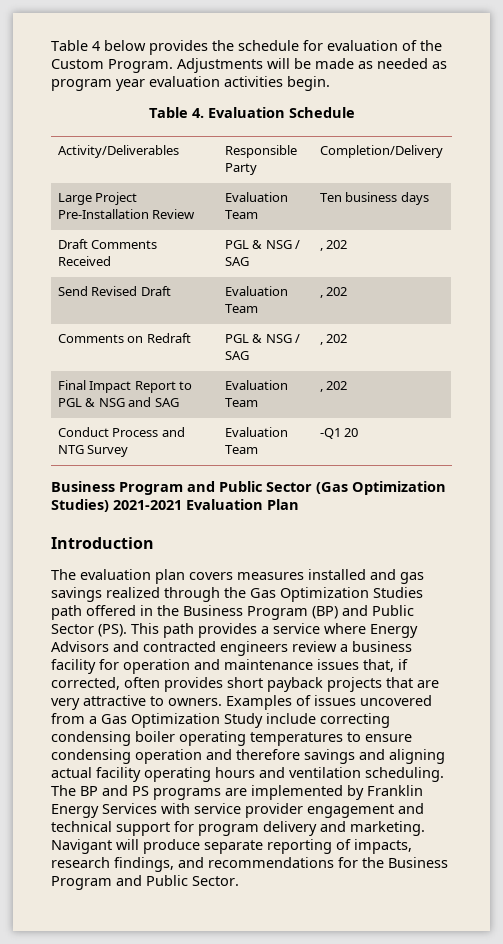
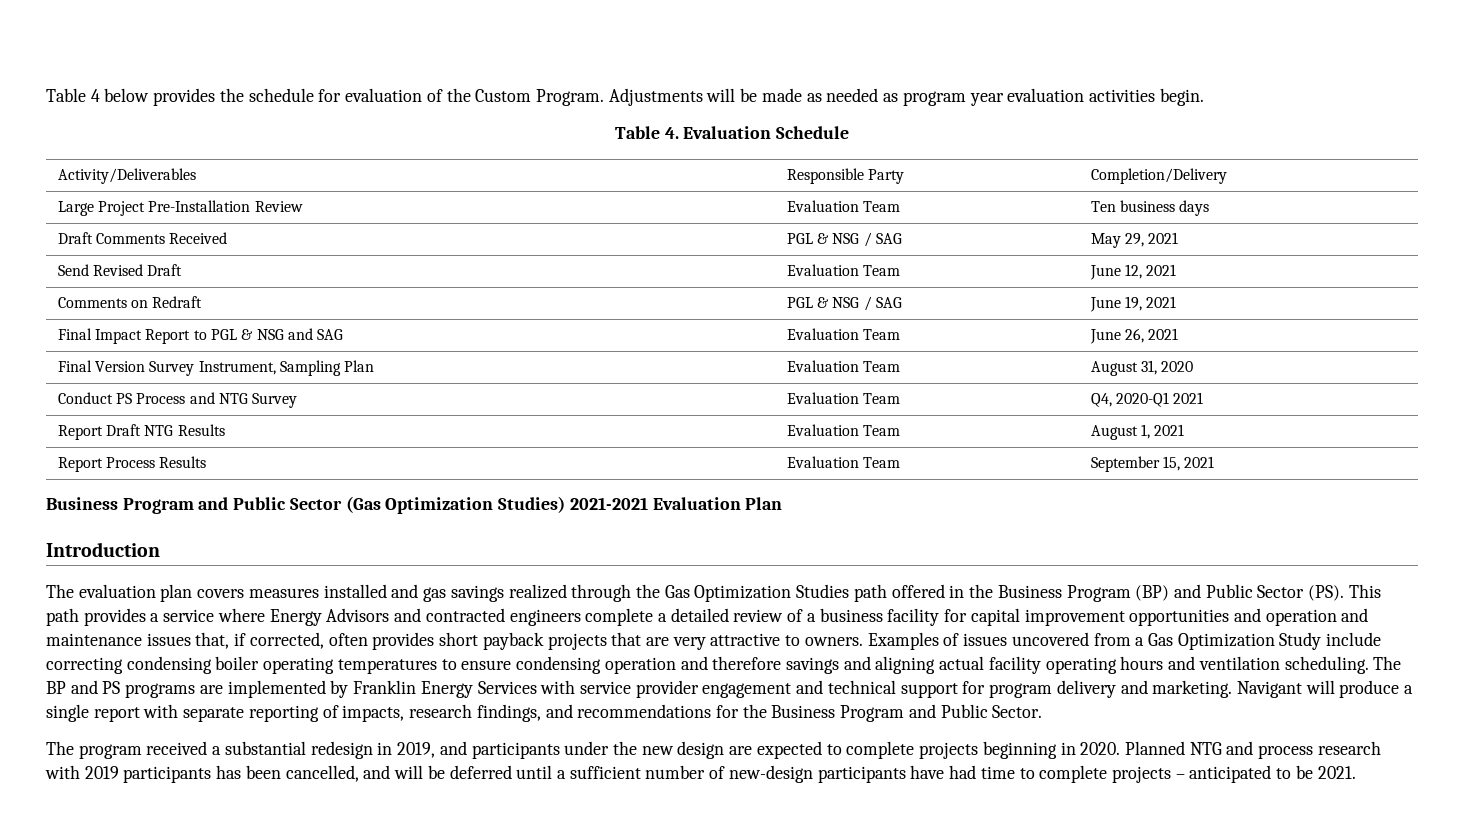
[319,240,348,251] , 202 -> [1090,232,1179,248] May 29, 2021
[319,287,348,298] , 202 -> [1089,264,1177,280] June 12, 2021
[319,334,348,345] , 202 -> [1089,296,1177,312] June 19, 2021
[319,381,348,392] , 202 -> [1089,328,1179,344] [57,360,375,376] [786,360,901,372] [1090,360,1194,376] June 26, 2021 // Final Version Survey Instrument, Sampling Plan | Evaluation Team | August 31, 2020
(109, 432) none -> [116,393,133,404] PS
[319,428,359,439] -Q1 20 -> [1090,392,1204,407] [57,424,225,440] [786,424,901,436] [1090,424,1185,440] [57,456,207,472] [786,456,901,468] [1090,456,1215,472] Q4, 2020-Q1 2021 // Report Draft NTG Results | Evaluation Team | August 1, 2021 // Report Process Results | Evaluation Team | September 15, 2021
[292,641,412,652] [51,659,119,674] review a business facility for -> [585,608,1261,626] complete a detailed review of a business facility for capital improvement opportunities and
(200, 846) none -> [1404,685,1414,694] [46,704,179,722] a single report with
(239, 881) none -> [46,741,1381,759] [45,765,1356,783] // The program received a substantial redesign in 2019, and participants under the new design are expected to complete projects beginning in 2020. Planned NTG and process research with 2019 participants has been cancelled, and will be deferred until a sufficient number of new-design participants have had time to complete projects – anticipated to be 2021.

